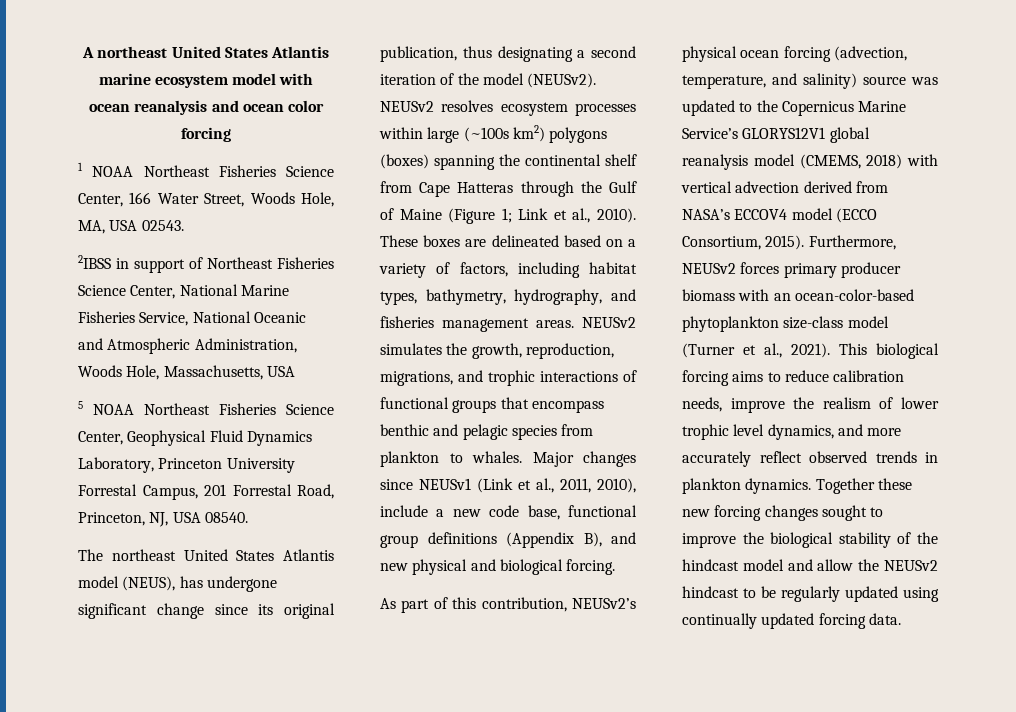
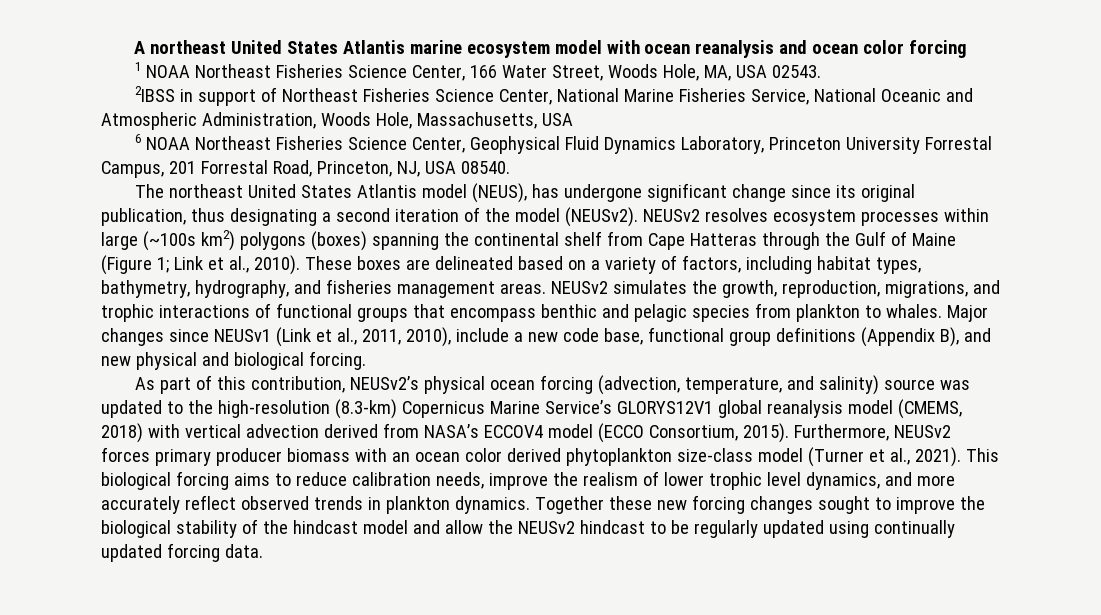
[78,401,83,409] 5 -> [135,134,142,143] 6
(778, 106) none -> [217,399,397,419] high-resolution (8.3-km)
[794,289,914,301] ocean-color-based -> [414,448,561,462] ocean color derived

